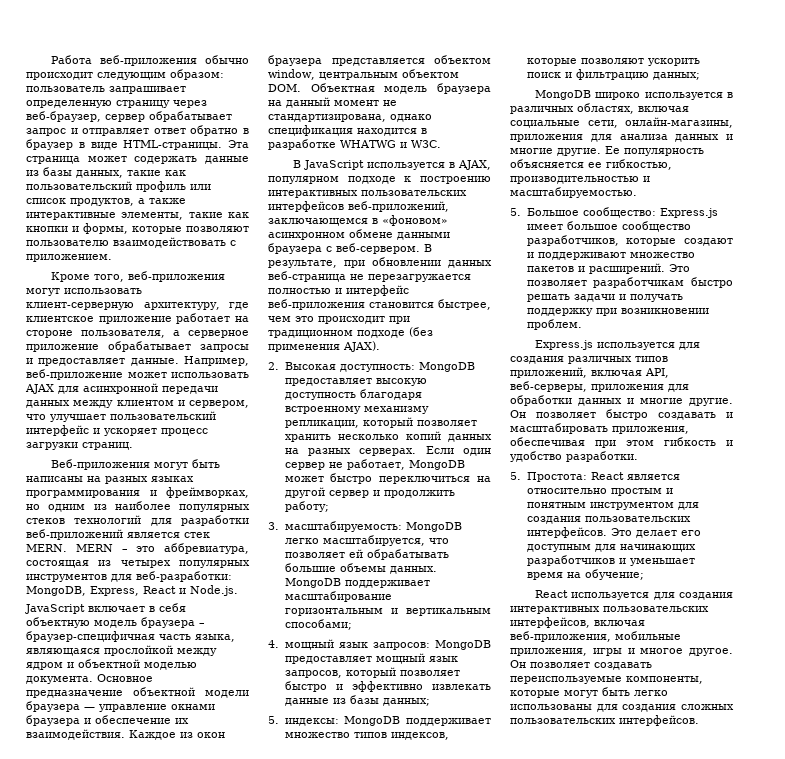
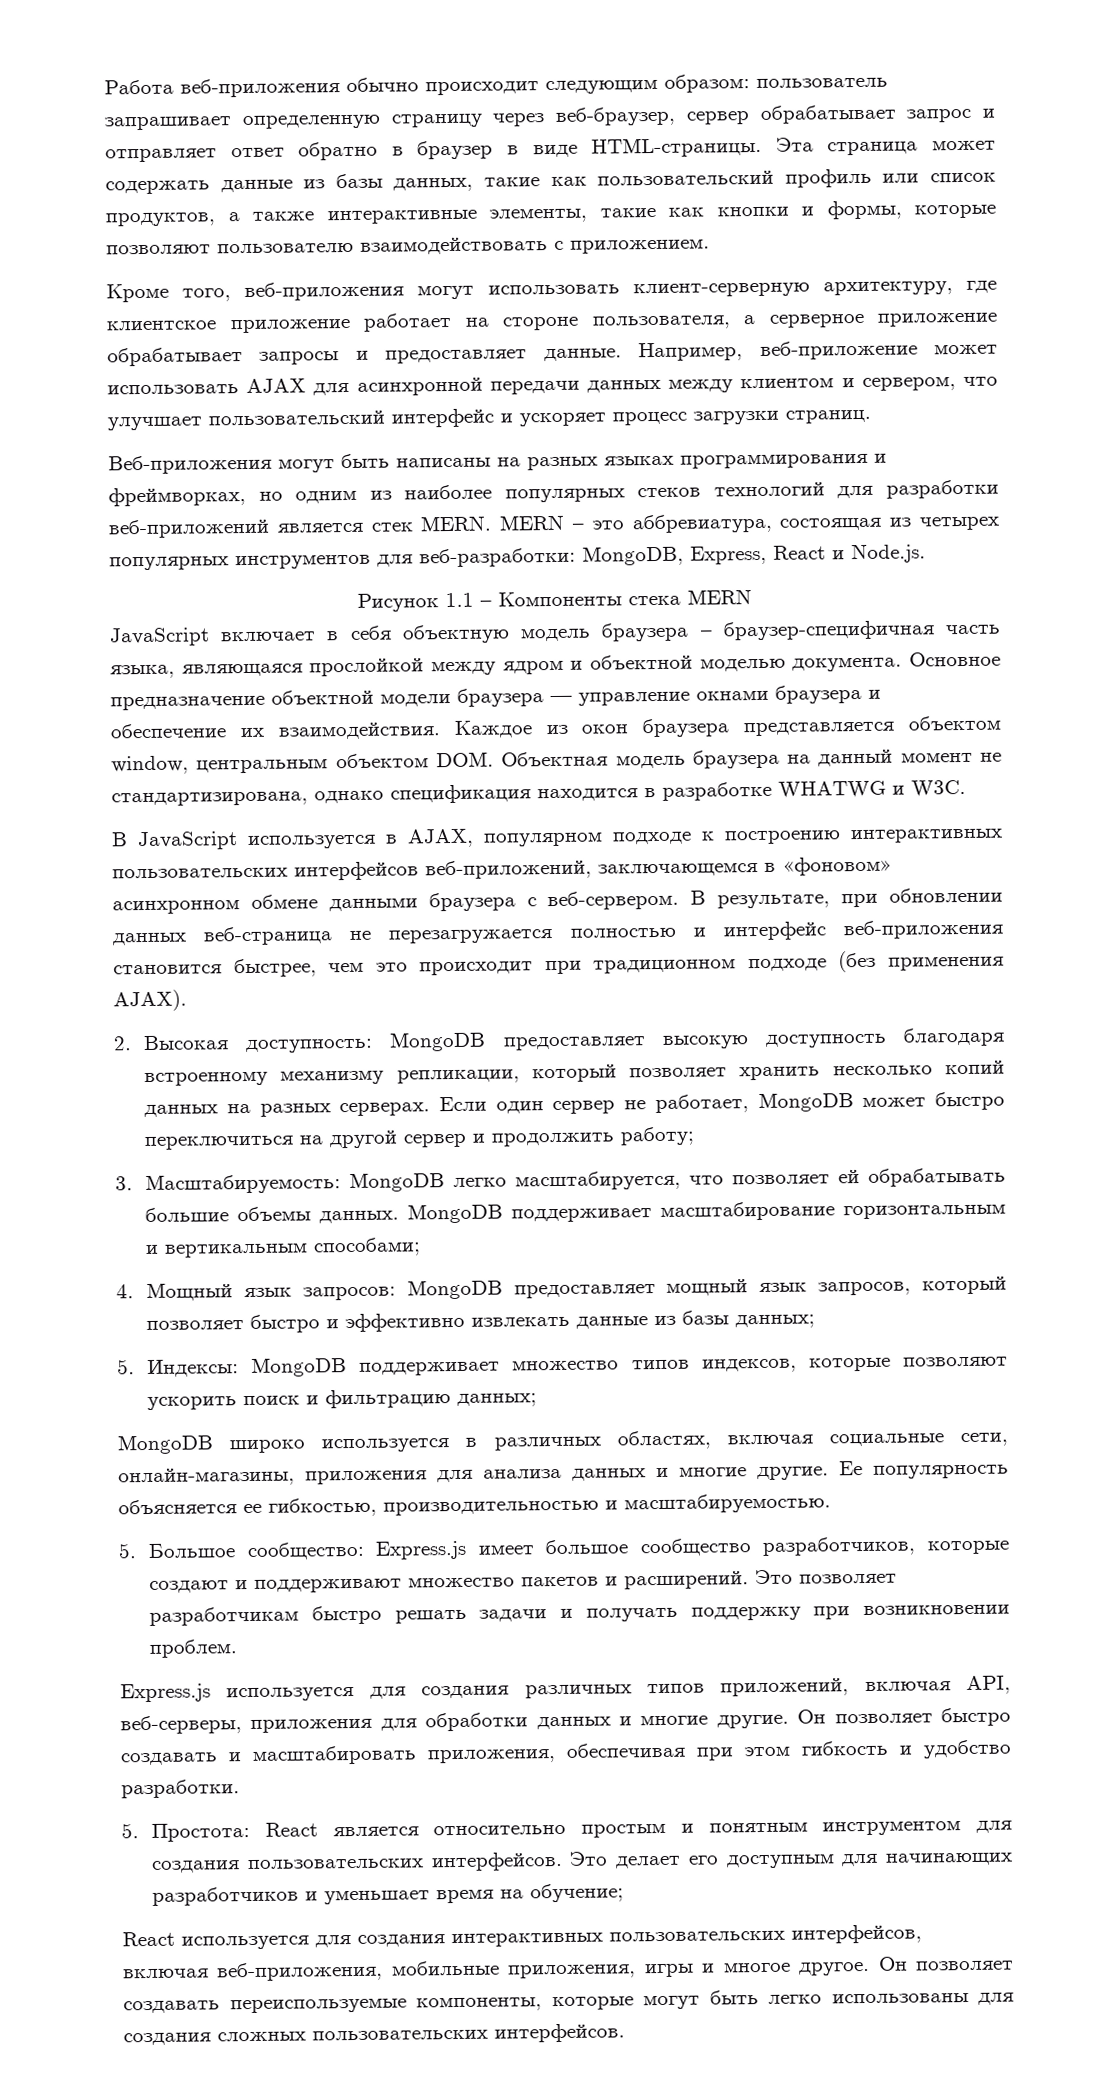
(238, 590) none -> [357,589,752,612] // Рисунок 1.1 – Компоненты стека MERN
[284,521,402,532] масштабируемость: -> [145,1173,342,1195] Масштабируемость:
[284,639,334,650] мощный -> [146,1282,234,1302] Мощный
[284,718,339,726] индексы: -> [147,1359,240,1378] Индексы:

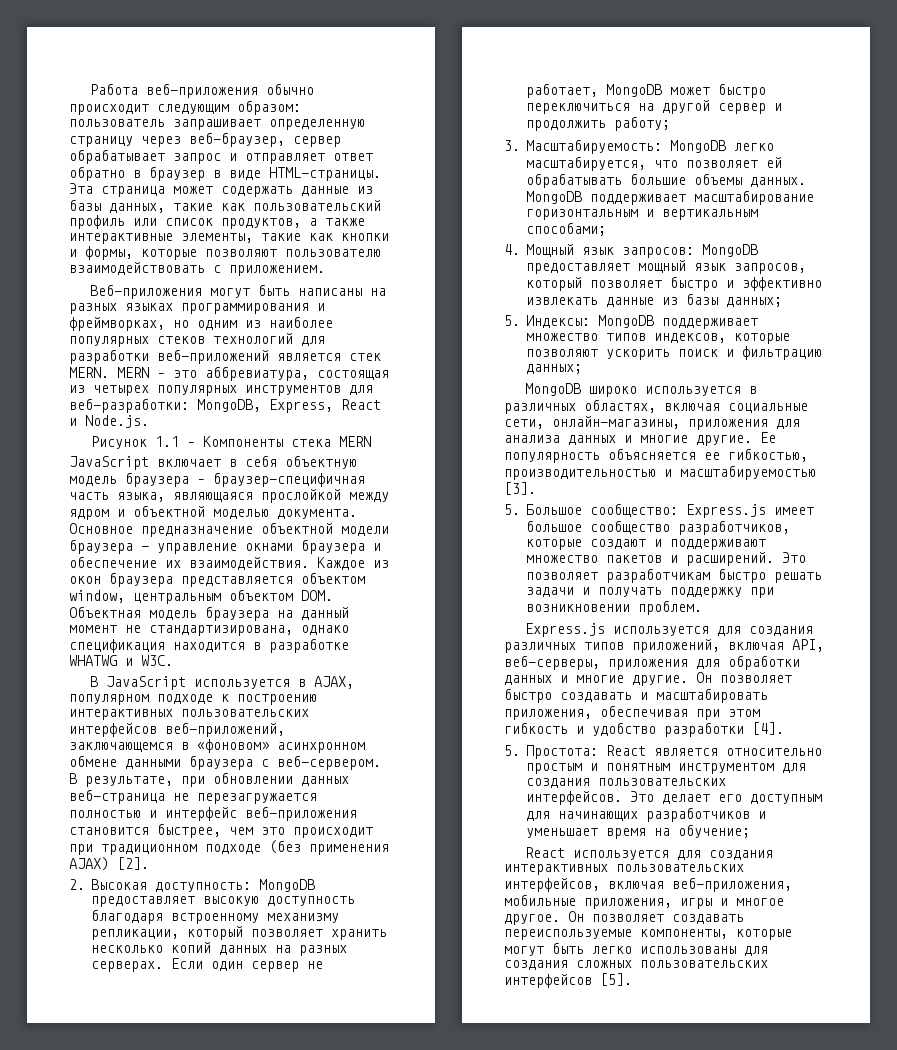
[106,280,997,303] [106,312,998,334] [107,340,999,367] [107,376,999,396] [107,408,871,431] // Кроме того, веб-приложения могут использовать клиент-серверную архитектуру, где клиентское приложение работает на стороне пользователя, а серверное приложение обрабатывает запросы и предоставляет данные. Например, веб-приложение может использовать AJAX для асинхронной передачи данных между клиентом и сервером, что улучшает пользовательский интерфейс и ускоряет процесс загрузки страниц. -> (325, 270) none
[113,989,187,1012] AJAX). -> [69,857,149,871] AJAX) [2].
[624,1493,831,1514] масштабируемостью. -> [680,465,816,480] [504,482,536,495] масштабируемостью [3].
[121,1779,240,1799] разработки. -> [664,722,784,737] разработки [4].
[494,2023,625,2043] интерфейсов. -> [504,973,632,988] интерфейсов [5].

